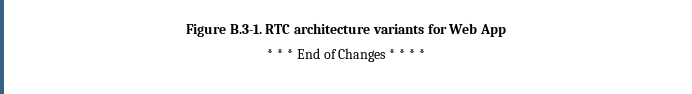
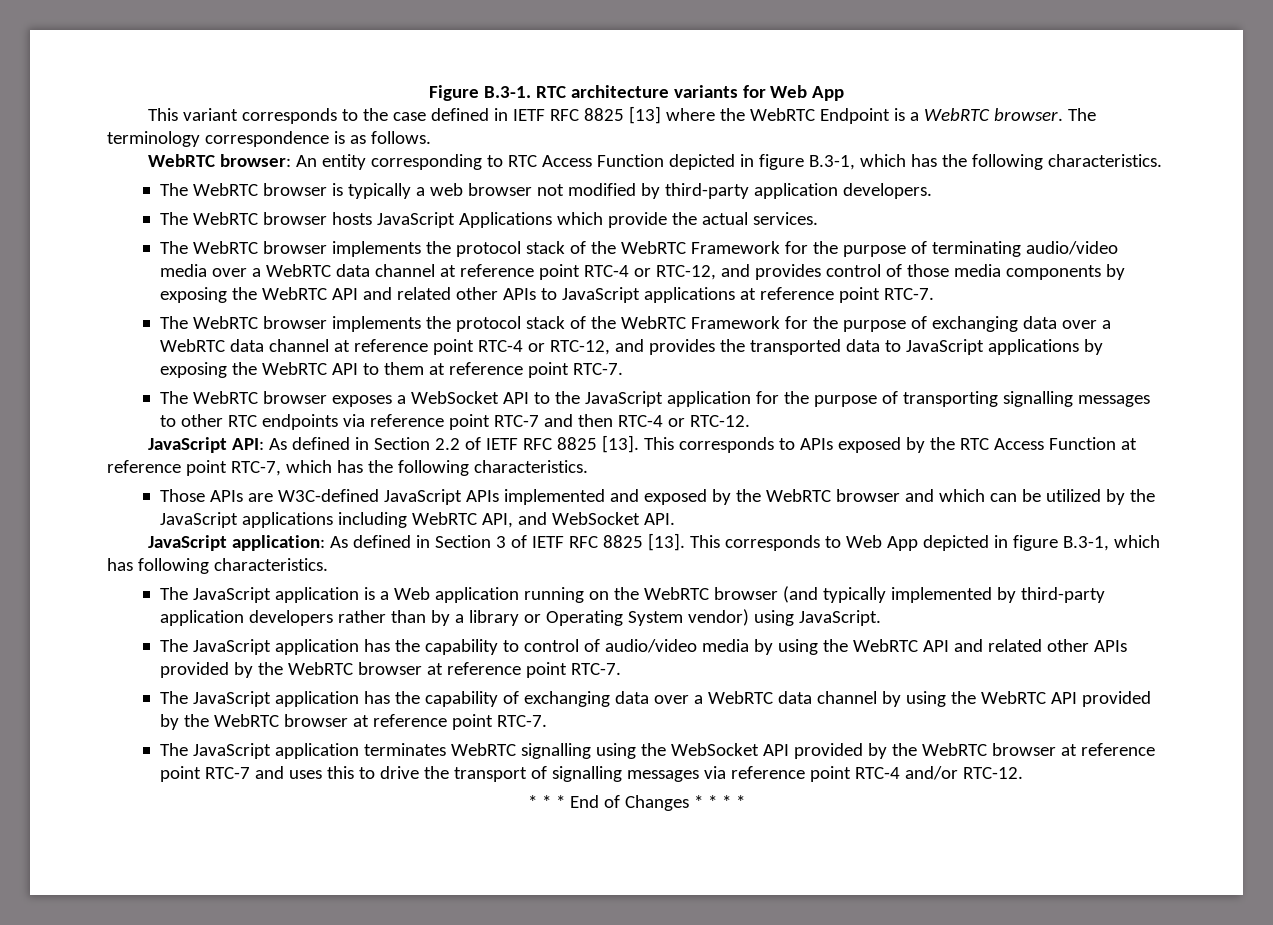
(507, 30) none -> [147,106,1096,124] [107,131,431,147] [147,154,1162,170] [159,183,932,199] [159,212,818,228] [159,241,1118,257] [159,264,1125,280] [159,287,934,303] [159,316,1111,332] [159,339,1103,355] [159,362,623,378] [159,391,1150,407] [159,414,750,430] [147,435,1137,453] [107,460,588,476] [159,489,1155,505] [159,512,675,528] [147,533,1160,551] [107,558,328,574] [159,586,1105,603] [159,609,881,626] [159,639,1127,655] [159,662,621,678] [159,691,1151,707] [159,714,547,730] [159,743,1155,759] [159,766,1023,782] // This variant corresponds to the case defined in IETF RFC 8825 [13] where the WebRTC Endpoint is a WebRTC browser. The terminology correspondence is as follows. // WebRTC browser: An entity corresponding to RTC Access Function depicted in figure B.3-1, which has the following characteristics. // The WebRTC browser is typically a web browser not modified by third-party application developers. // The WebRTC browser hosts JavaScript Applications which provide the actual services. // The WebRTC browser implements the protocol stack of the WebRTC Framework for the purpose of terminating audio/video media over a WebRTC data channel at reference point RTC-4 or RTC-12, and provides control of those media components by exposing the WebRTC API and related other APIs to JavaScript applications at reference point RTC-7. // The WebRTC browser implements the protocol stack of the WebRTC Framework for the purpose of exchanging data over a WebRTC data channel at reference point RTC-4 or RTC-12, and provides the transported data to JavaScript applications by exposing the WebRTC API to them at reference point RTC-7. // The WebRTC browser exposes a WebSocket API to the JavaScript application for the purpose of transporting signalling messages to other RTC endpoints via reference point RTC-7 and then RTC-4 or RTC-12. // JavaScript API: As defined in Section 2.2 of IETF RFC 8825 [13]. This corresponds to APIs exposed by the RTC Access Function at reference point RTC-7, which has the following characteristics. // Those APIs are W3C-defined JavaScript APIs implemented and exposed by the WebRTC browser and which can be utilized by the JavaScript applications including WebRTC API, and WebSocket API. // JavaScript application: As defined in Section 3 of IETF RFC 8825 [13]. This corresponds to Web App depicted in figure B.3-1, which has following characteristics. // The JavaScript application is a Web application running on the WebRTC browser (and typically implemented by third-party application developers rather than by a library or Operating System vendor) using JavaScript. // The JavaScript application has the capability to control of audio/video media by using the WebRTC API and related other APIs provided by the WebRTC browser at reference point RTC-7. // The JavaScript application has the capability of exchanging data over a WebRTC data channel by using the WebRTC API provided by the WebRTC browser at reference point RTC-7. // The JavaScript application terminates WebRTC signalling using the WebSocket API provided by the WebRTC browser at reference point RTC-7 and uses this to drive the transport of signalling messages via reference point RTC-4 and/or RTC-12.

